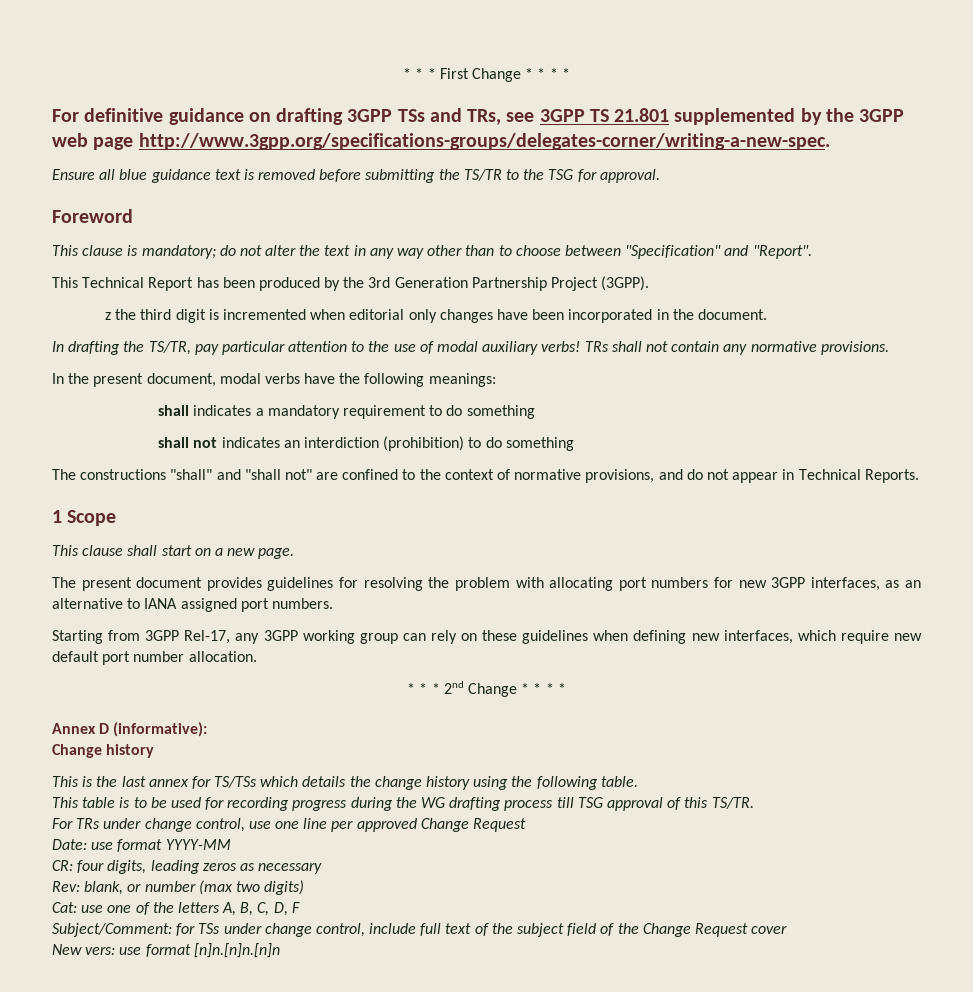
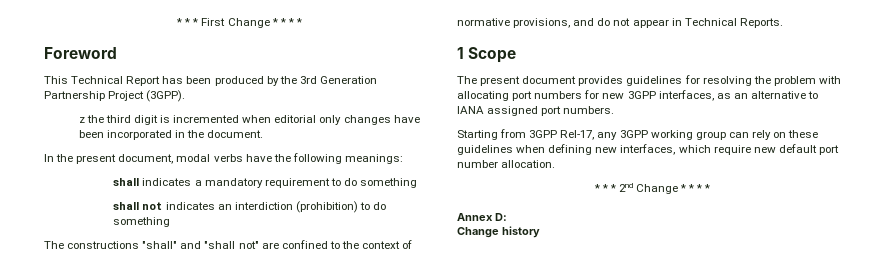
[52,108,905,125] [52,133,830,150] [52,169,660,183] [52,209,133,223] [52,245,812,259] For definitive guidance on drafting 3GPP TSs and TRs, see 3GPP TS 21.801 supplemented by the 3GPP web page http://www.3gpp.org/specifications-groups/delegates-corner/writing-a-new-spec. // Ensure all blue guidance text is removed before submitting the TS/TR to the TSG for approval. // Foreword // This clause is mandatory; do not alter the text in any way other than to choose between "Specification" and "Report". -> [44,47,117,59] Foreword
[52,341,889,355] // In drafting the TS/TR, pay particular attention to the use of modal auxiliary verbs! TRs shall not contain any normative provisions. -> (264, 134) none
[52,545,295,559] // This clause shall start on a new page. -> (517, 55) none
[99,722,208,737] D (informative): -> [495,213,507,221] D:
[52,776,638,790] [52,797,754,811] [52,818,527,832] [52,839,231,852] [52,860,323,874] [52,880,305,895] [52,902,300,916] [52,923,788,937] [52,943,280,958] // This is the last annex for TS/TSs which details the change history using the following table. // This table is to be used for recording progress during the WG drafting process till TSG approval of this TS/TR. // For TRs under change control, use one line per approved Change Request // Date: use format YYYY-MM // CR: four digits, leading zeros as necessary // Rev: blank, or number (max two digits) // Cat: use one of the letters A, B, C, D, F // Subject/Comment: for TSs under change control, include full text of the subject field of the Change Request cover // New vers: use format [n]n.[n]n.[n]n -> (540, 232) none

